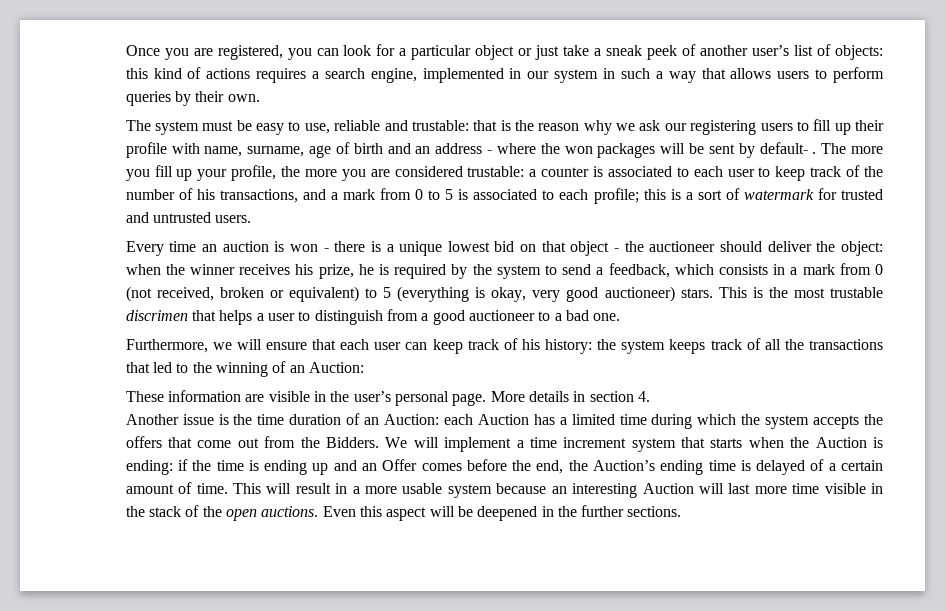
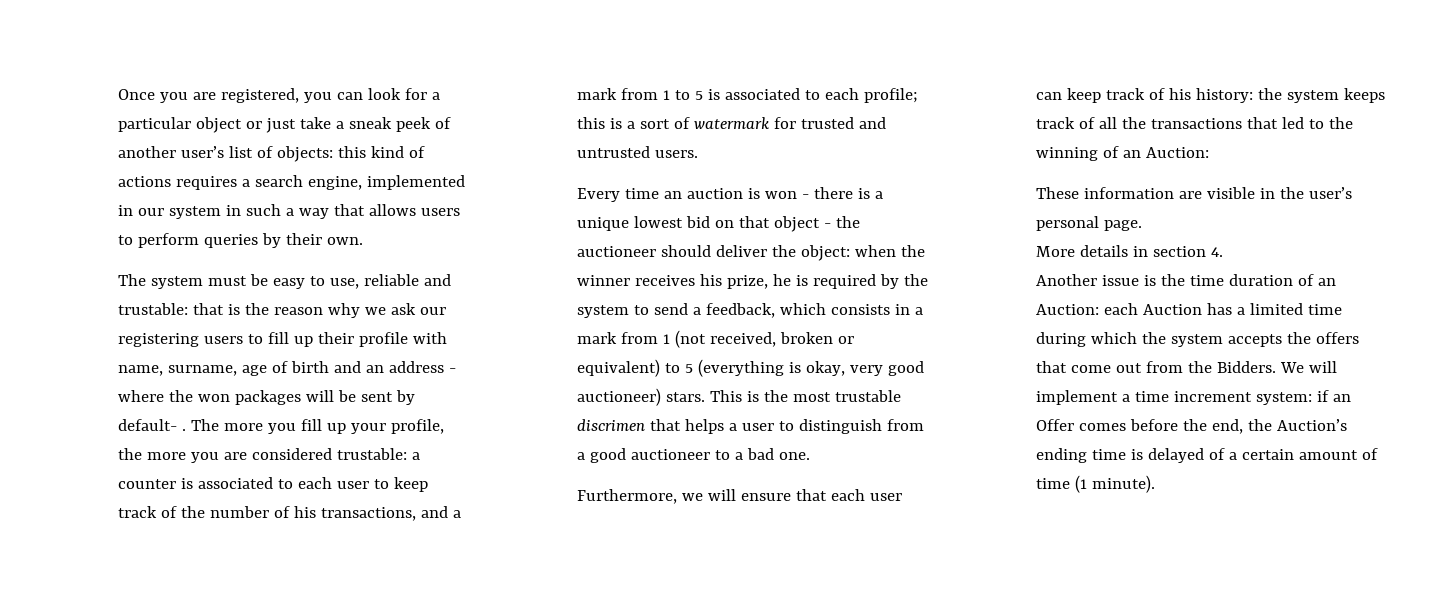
[415,189,424,200] 0 -> [663,90,671,100] 1
[874,264,883,275] 0 -> [663,334,671,344] 1
(487, 399) none -> (1143, 225) //
[631,437,884,452] [125,459,357,475] system that starts when the Auction is ending: if the time is ending up and -> [1256,390,1330,405] system: if
[196,483,884,498] [125,505,682,521] time. This will result in a more usable system because an interesting Auction will last more time visible in the stack of the open auctions. Even this aspect will be deepened in the further sections. -> [1036,475,1156,493] time (1 minute).

